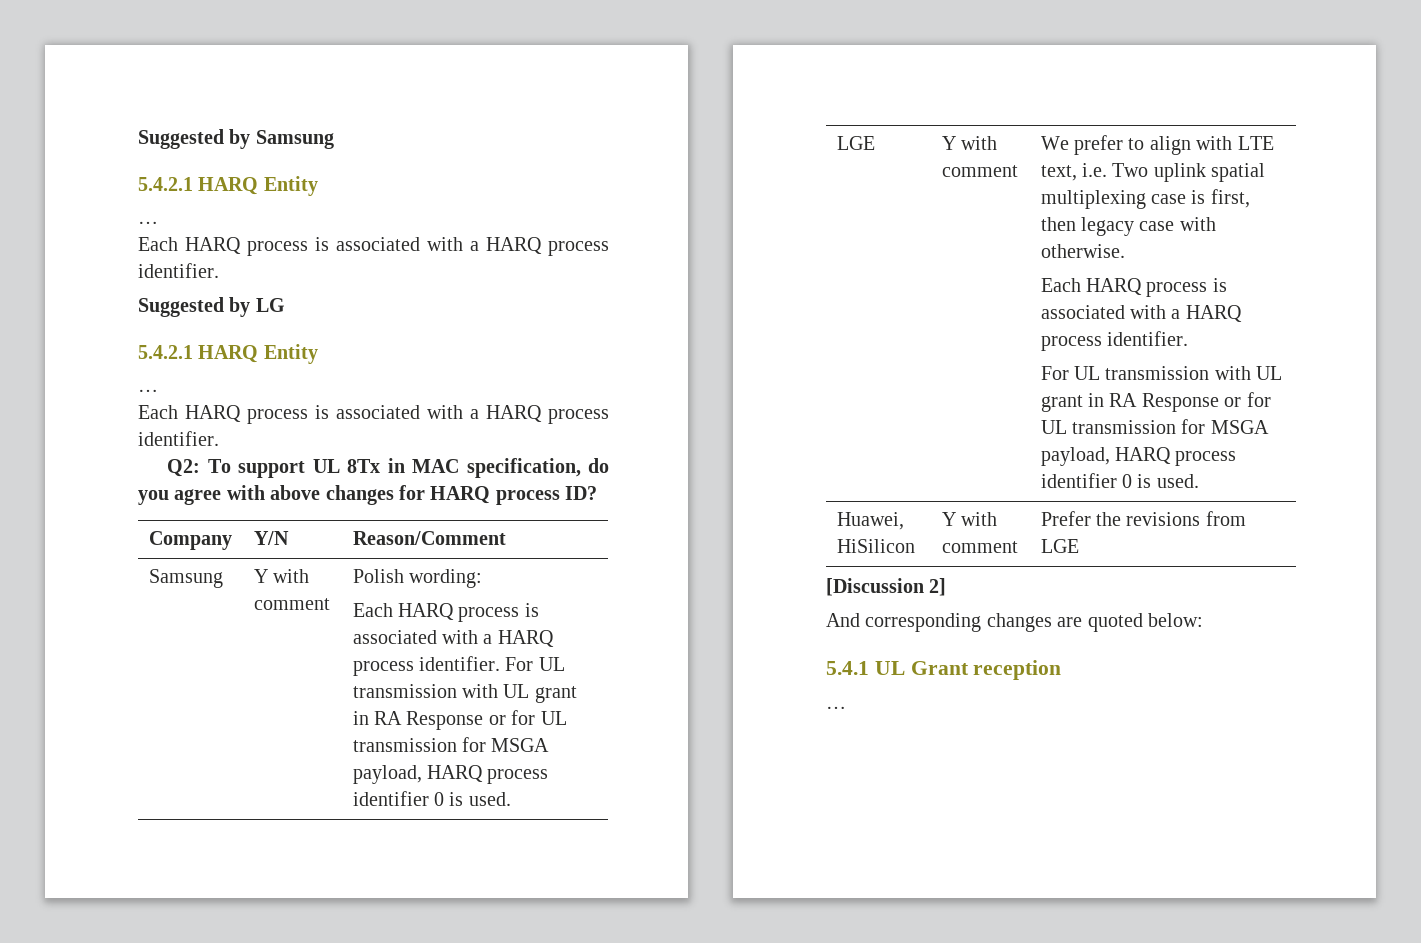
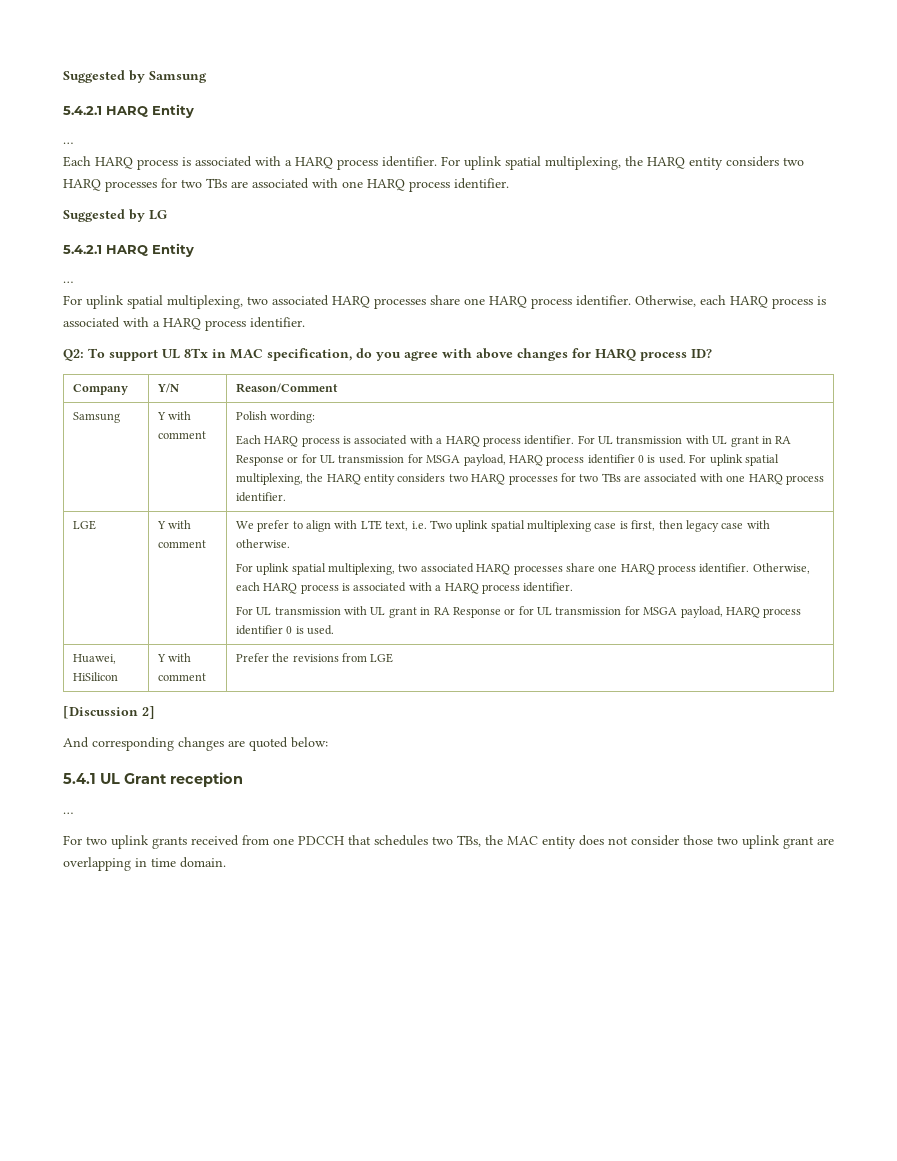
(219, 270) none -> [441,156,804,170] [63,178,509,192] For uplink spatial multiplexing, the HARQ entity considers two HARQ processes for two TBs are associated with one HARQ process identifier.
[138,405,178,419] Each -> [63,295,726,309] For uplink spatial multiplexing, two associated HARQ processes share one HARQ process identifier. Otherwise, each
(511, 799) none -> [689,454,779,466] [235,473,824,485] [235,492,286,502] For uplink spatial multiplexing, the HARQ entity considers two HARQ processes for two TBs are associated with one HARQ process identifier.
[1040,278,1081,292] Each -> [235,563,810,575] [235,582,260,591] For uplink spatial multiplexing, two associated HARQ processes share one HARQ process identifier. Otherwise, each
(846, 707) none -> [63,835,834,849] [63,857,226,871] // For two uplink grants received from one PDCCH that schedules two TBs, the MAC entity does not consider those two uplink grant are overlapping in time domain.

